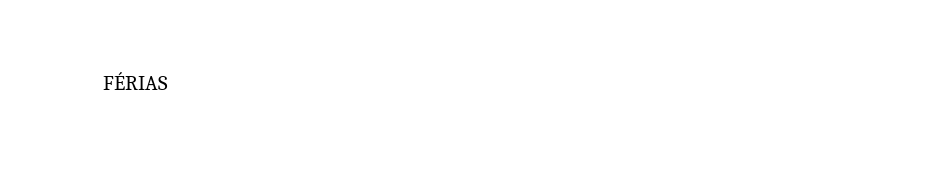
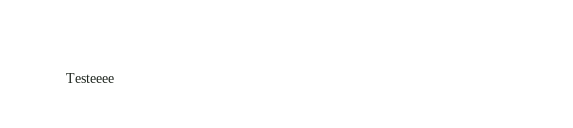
[103,72,168,90] FÉRIAS -> [66,73,114,83] Testeeee

